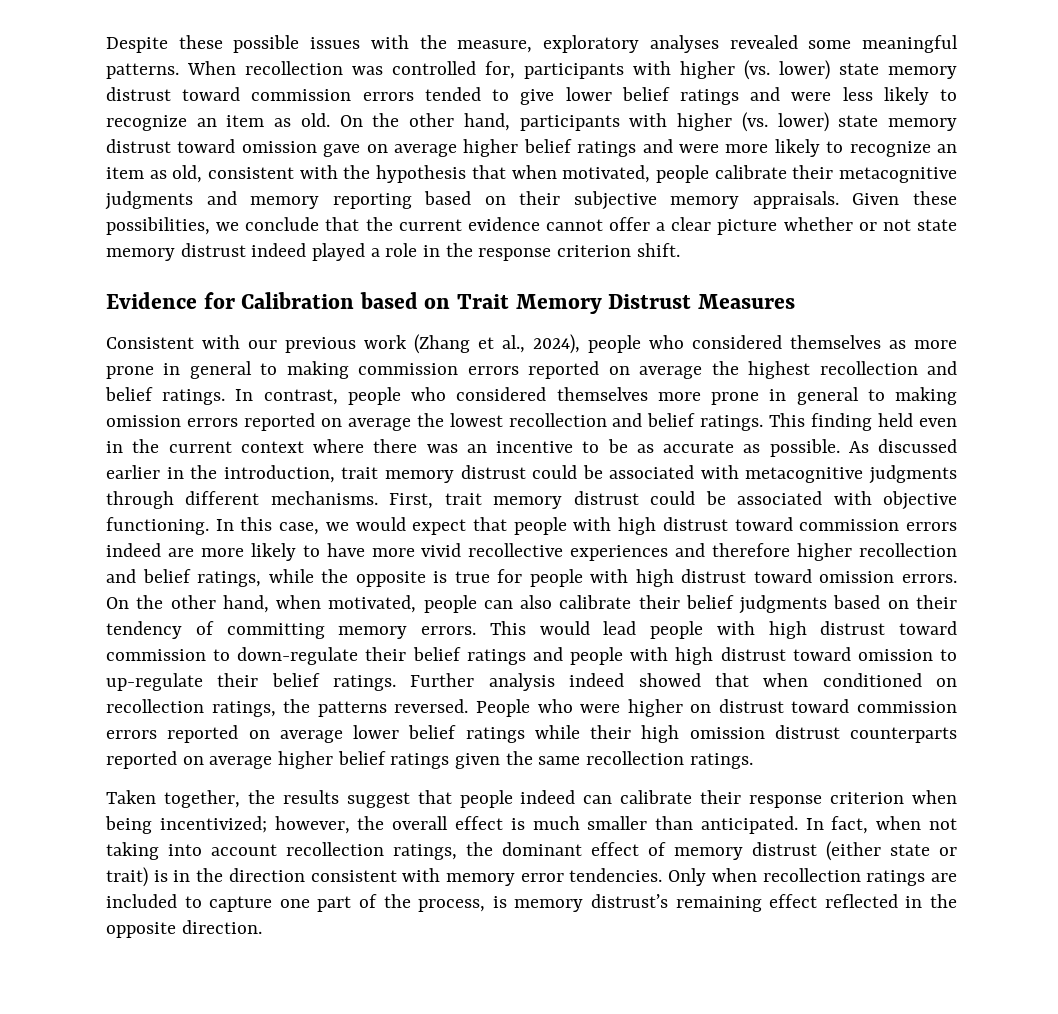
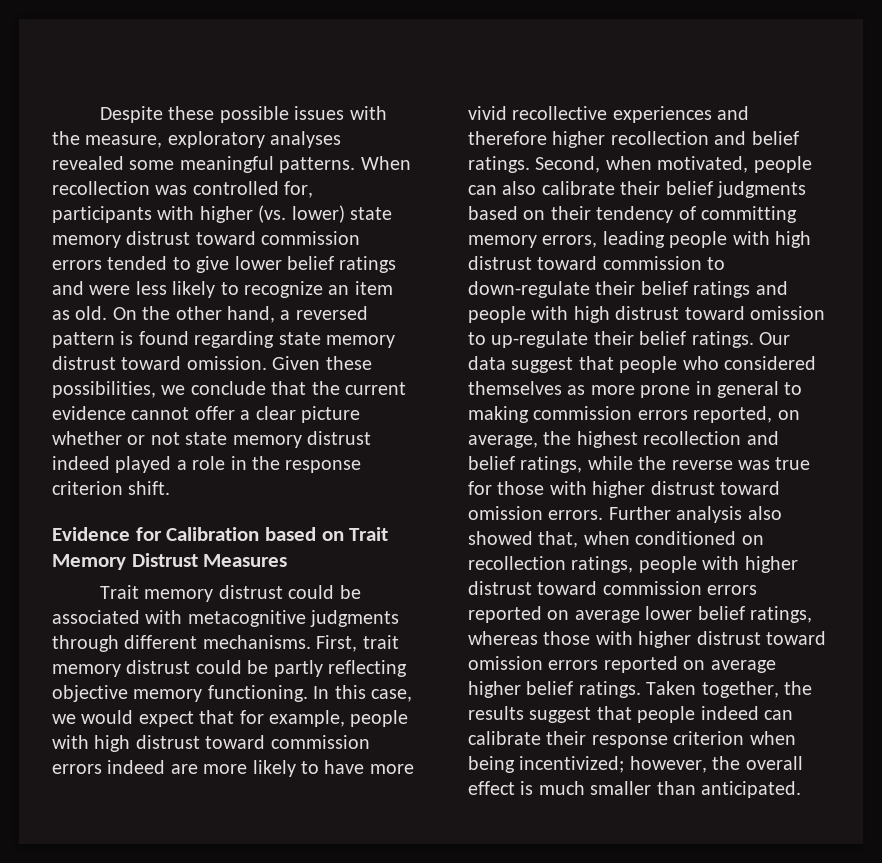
[519,112,958,132] [106,139,957,157] [106,165,958,183] [105,191,839,210] participants with higher (vs. lower) state memory distrust toward omission gave on average higher belief ratings and were more likely to recognize an item as old, consistent with the hypothesis that when motivated, people calibrate their metacognitive judgments and memory reporting based on their subjective memory appraisals. -> [280,306,368,320] [52,331,395,348] [52,356,267,370] a reversed pattern is found regarding state memory distrust toward omission.
[106,334,957,354] [106,361,957,379] [105,387,958,405] [106,413,958,431] [106,439,957,457] [106,465,379,483] Consistent with our previous work (Zhang et al., 2024), people who considered themselves as more prone in general to making commission errors reported on average the highest recollection and belief ratings. In contrast, people who considered themselves more prone in general to making omission errors reported on average the lowest recollection and belief ratings. This finding held even in the current context where there was an incentive to be as accurate as possible. As discussed earlier in the introduction, trait -> [99,585,139,599] Trait
[737,491,958,510] associated with objective -> [273,660,407,677] [52,685,203,702] partly reflecting objective memory
(507, 524) none -> [239,710,345,727] for example,
[197,569,957,587] [106,595,269,613] ratings, while the opposite is true for people with high distrust toward omission errors. On the other hand, -> [468,156,601,173] ratings. Second,
[421,621,637,635] errors. This would lead -> [542,231,665,248] errors, leading
[410,673,749,691] Further analysis indeed showed that -> [759,332,790,345] [468,356,816,373] [468,381,803,398] [468,406,800,423] [468,431,779,448] [468,456,811,473] [468,481,780,498] [468,506,782,523] [468,531,579,548] Our data suggest that people who considered themselves as more prone in general to making commission errors reported, on average, the highest recollection and belief ratings, while the reverse was true for those with higher distrust toward omission errors. Further analysis also showed that,
[283,699,712,717] the patterns reversed. People who were higher on -> [638,556,798,573] people with higher
[465,725,957,743] ratings while their high omission distrust counterparts -> [750,606,812,623] [468,631,826,648] [468,656,599,670] ratings, whereas those with higher distrust toward omission errors
[390,751,753,769] ratings given the same recollection ratings. // -> [578,681,641,698] ratings.
[805,816,958,834] [106,841,957,861] [106,867,957,887] [106,894,958,912] [106,920,262,938] In fact, when not taking into account recollection ratings, the dominant effect of memory distrust (either state or trait) is in the direction consistent with memory error tendencies. Only when recollection ratings are included to capture one part of the process, is memory distrust’s remaining effect reflected in the opposite direction. -> (801, 789) none

